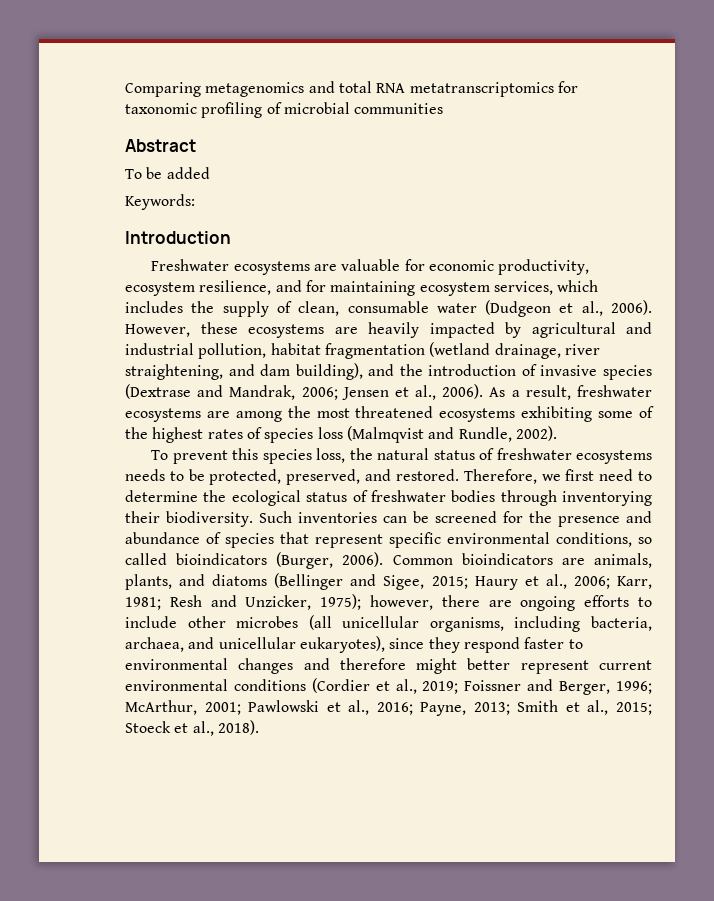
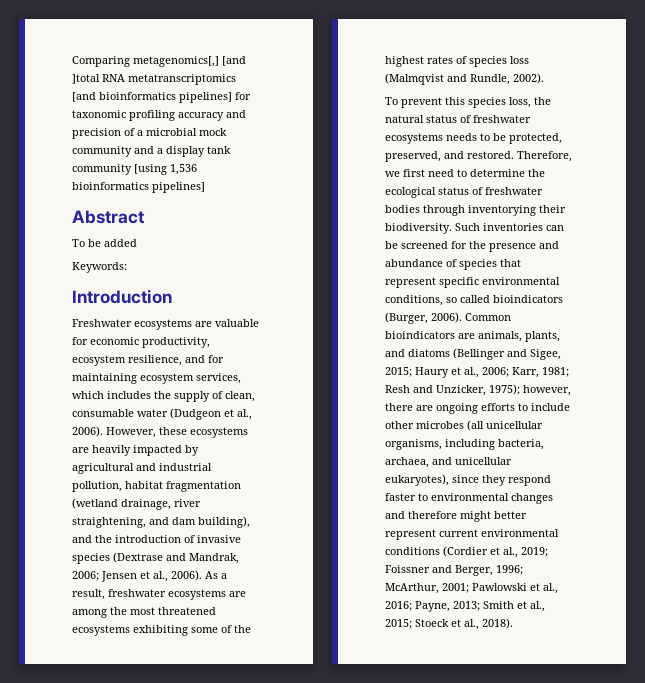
[205,81,578,97] [125,102,444,118] metagenomics and total RNA metatranscriptomics for taxonomic profiling of microbial communities -> [133,56,246,67] [72,74,236,85] [72,92,251,103] [72,110,246,121] [72,128,227,139] [72,146,231,157] [72,164,197,175] [72,182,205,193] metagenomics[,] [and ]total RNA metatranscriptomics [and bioinformatics pipelines] for taxonomic profiling accuracy and precision of a microbial mock community and a display tank community [using 1,536 bioinformatics pipelines]

